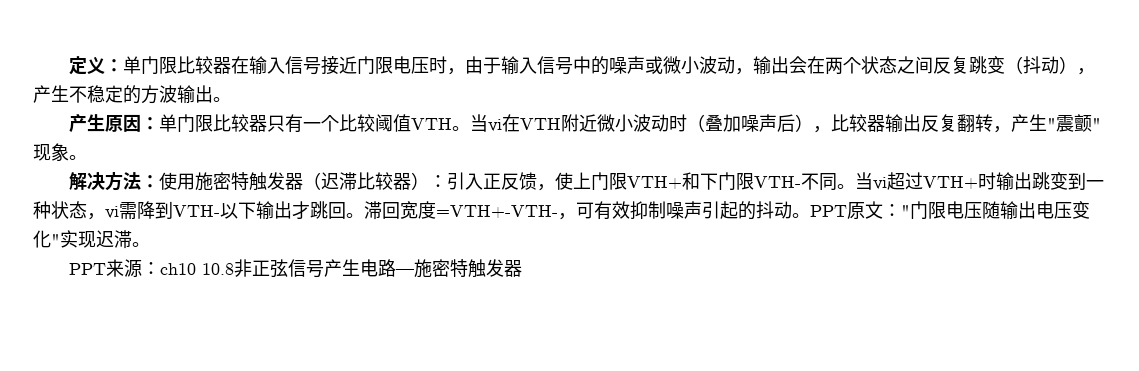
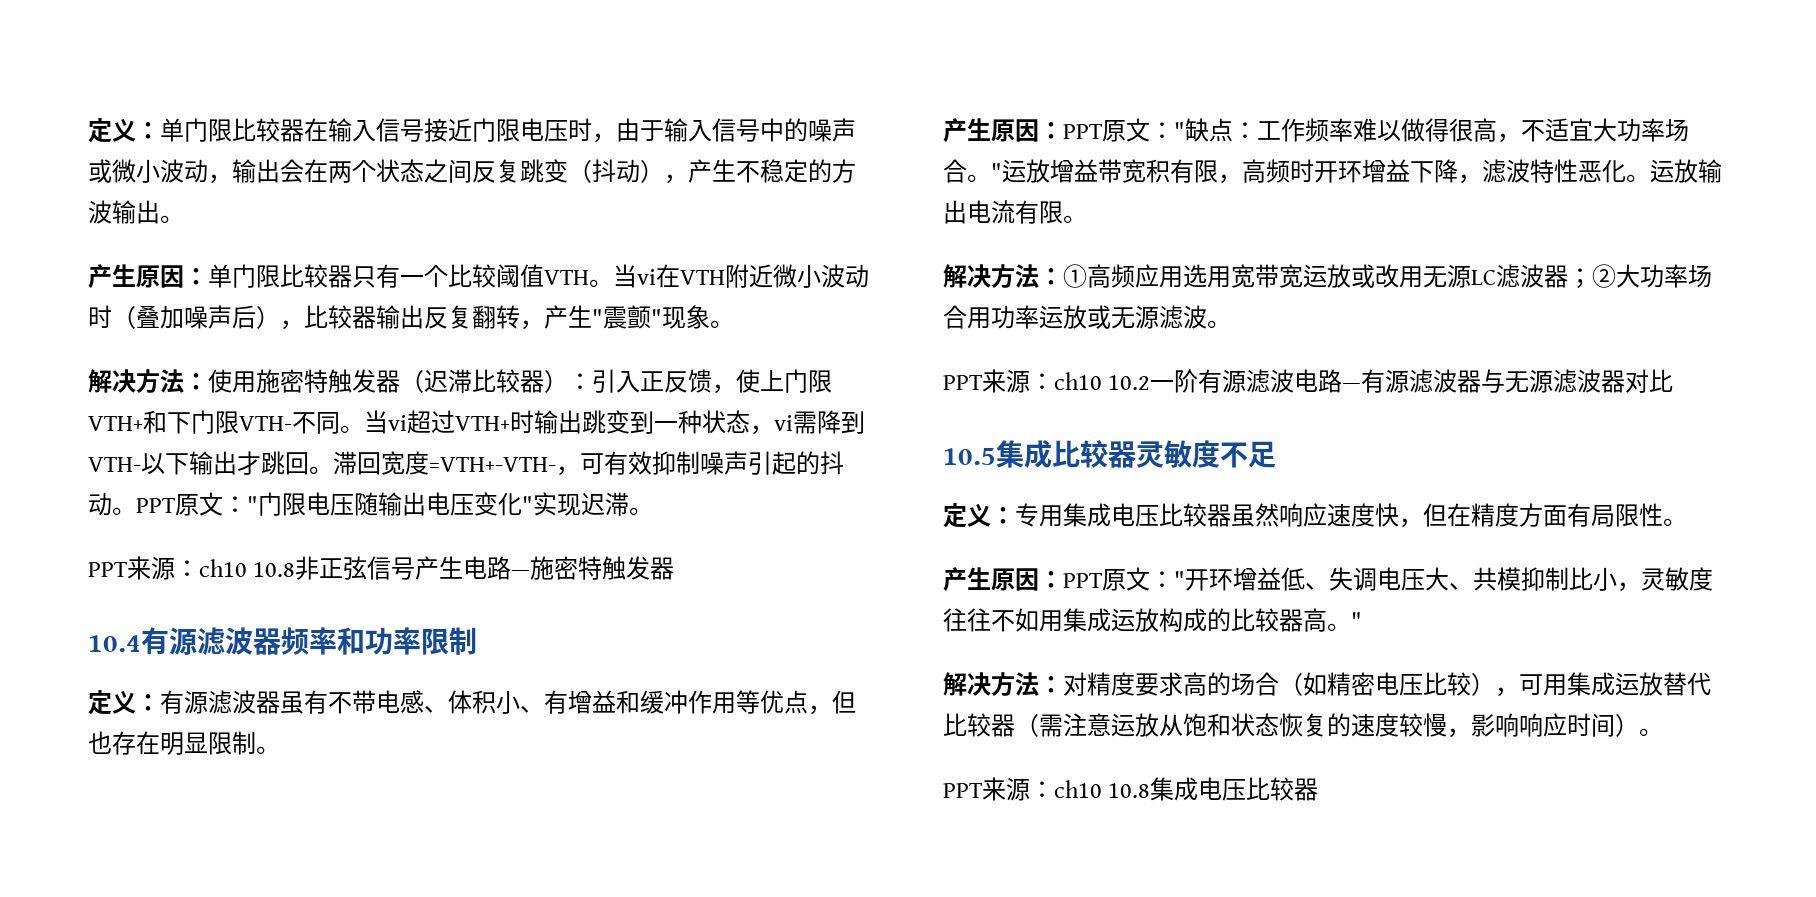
(523, 268) none -> [88,627,477,655] [88,690,856,715] [88,731,280,755] [943,118,1689,143] [943,159,1722,184] [943,200,1087,224] [943,264,1712,289] [943,305,1231,329] [943,369,1674,393] [943,440,1276,468] [943,503,1687,528] [943,567,1713,592] [943,608,1362,632] [943,672,1711,697] [943,713,1663,738] [943,777,1319,801] // 10.4有源滤波器频率和功率限制 // 定义：有源滤波器虽有不带电感、体积小、有增益和缓冲作用等优点，但也存在明显限制。 // 产生原因：PPT原文："缺点：工作频率难以做得很高，不适宜大功率场合。"运放增益带宽积有限，高频时开环增益下降，滤波特性恶化。运放输出电流有限。 // 解决方法：①高频应用选用宽带宽运放或改用无源LC滤波器；②大功率场合用功率运放或无源滤波。 // PPT来源：ch10 10.2一阶有源滤波电路—有源滤波器与无源滤波器对比 // 10.5集成比较器灵敏度不足 // 定义：专用集成电压比较器虽然响应速度快，但在精度方面有局限性。 // 产生原因：PPT原文："开环增益低、失调电压大、共模抑制比小，灵敏度往往不如用集成运放构成的比较器高。" // 解决方法：对精度要求高的场合（如精密电压比较），可用集成运放替代比较器（需注意运放从饱和状态恢复的速度较慢，影响响应时间）。 // PPT来源：ch10 10.8集成电压比较器

